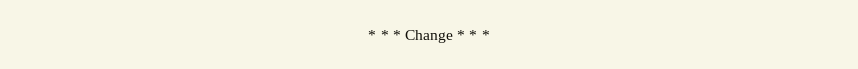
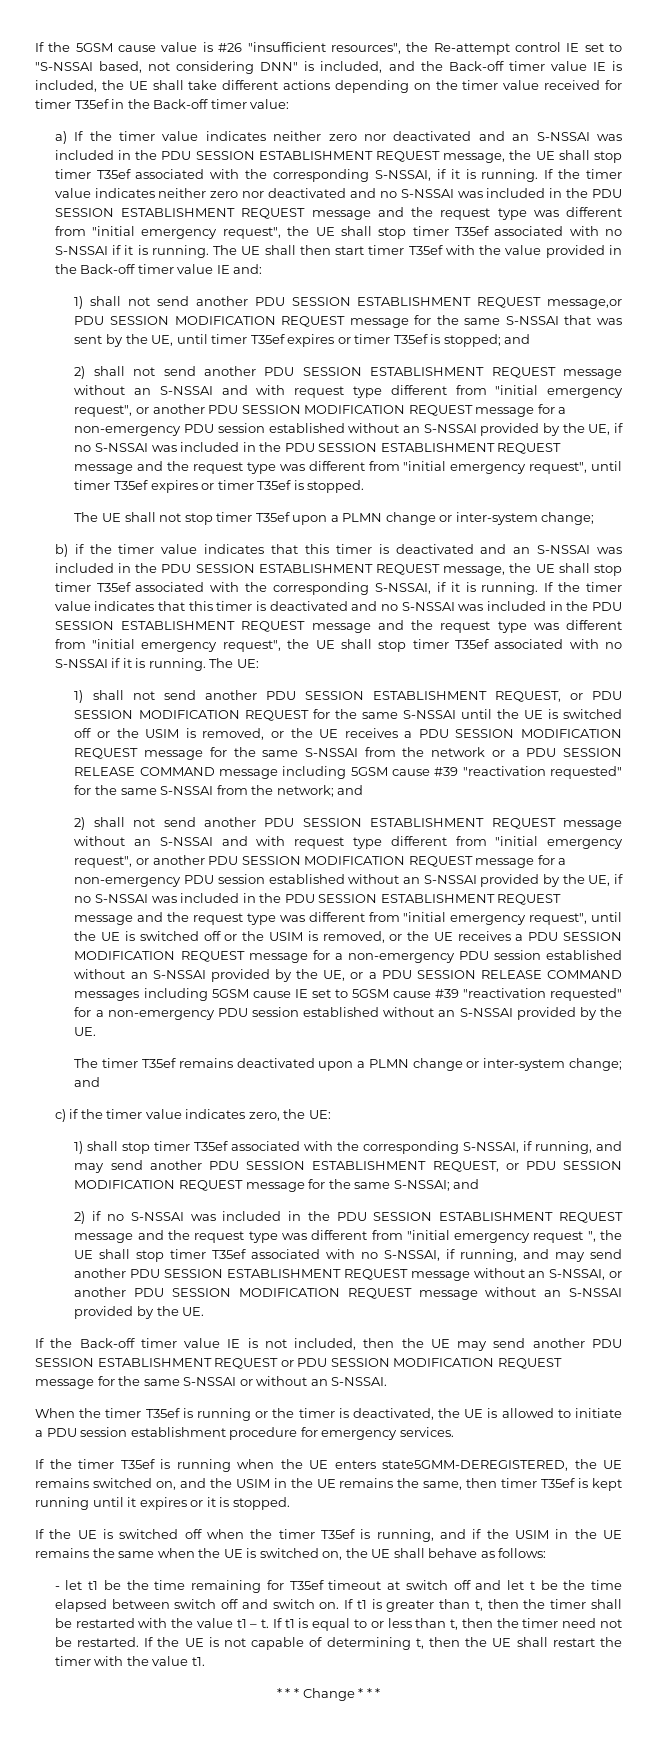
(368, 35) none -> [35,42,622,55] [35,61,623,74] [35,80,622,93] [35,99,290,109] [54,131,622,144] [54,150,622,163] [54,169,622,182] [54,188,622,198] [54,207,622,220] [54,226,622,239] [54,245,622,258] [54,264,263,274] [74,296,622,309] [74,315,622,328] [74,334,531,347] [74,366,622,379] [74,385,623,398] [74,404,567,417] [74,423,623,436] [74,442,562,454] [74,461,622,474] [74,480,365,493] [74,512,595,525] [54,544,622,557] [54,563,622,576] [54,582,622,595] [54,601,622,611] [54,620,622,633] [54,639,622,652] [54,658,259,671] [74,690,622,703] [74,709,622,721] [74,728,622,740] [74,747,622,760] [74,766,622,779] [74,785,364,797] [74,817,622,830] [74,836,623,849] [74,855,567,868] [74,874,623,887] [74,893,562,905] [74,912,622,925] [74,931,622,943] [74,950,622,963] [74,969,622,982] [74,988,622,1001] [74,1007,622,1020] [74,1027,97,1036] [74,1058,622,1071] [74,1077,101,1087] [54,1109,331,1122] [74,1141,622,1154] [74,1160,622,1173] [74,1179,480,1192] [74,1211,623,1224] [74,1230,622,1243] [74,1249,622,1262] [74,1268,622,1281] [74,1287,622,1300] [74,1306,205,1319] [35,1338,622,1351] [35,1358,562,1369] [35,1376,388,1389] [35,1408,622,1421] [35,1427,454,1440] [35,1459,622,1472] [35,1478,622,1491] [35,1497,290,1510] [35,1529,623,1542] [35,1548,547,1560] [54,1580,622,1593] [54,1599,622,1612] [54,1618,623,1631] [54,1637,622,1650] [54,1656,205,1666] If the 5GSM cause value is #26 "insufficient resources", the Re-attempt control IE set to "S-NSSAI based, not considering DNN" is included, and the Back-off timer value IE is included, the UE shall take different actions depending on the timer value received for timer T35ef in the Back-off timer value: // a) If the timer value indicates neither zero nor deactivated and an S-NSSAI was included in the PDU SESSION ESTABLISHMENT REQUEST message, the UE shall stop timer T35ef associated with the corresponding S-NSSAI, if it is running. If the timer value indicates neither zero nor deactivated and no S-NSSAI was included in the PDU SESSION ESTABLISHMENT REQUEST message and the request type was different from "initial emergency request", the UE shall stop timer T35ef associated with no S-NSSAI if it is running. The UE shall then start timer T35ef with the value provided in the Back-off timer value IE and: // 1) shall not send another PDU SESSION ESTABLISHMENT REQUEST message,or PDU SESSION MODIFICATION REQUEST message for the same S-NSSAI that was sent by the UE, until timer T35ef expires or timer T35ef is stopped; and // 2) shall not send another PDU SESSION ESTABLISHMENT REQUEST message without an S-NSSAI and with request type different from "initial emergency request", or another PDU SESSION MODIFICATION REQUEST message for a non-emergency PDU session established without an S-NSSAI provided by the UE, if no S-NSSAI was included in the PDU SESSION ESTABLISHMENT REQUEST message and the request type was different from "initial emergency request", until timer T35ef expires or timer T35ef is stopped. // The UE shall not stop timer T35ef upon a PLMN change or inter-system change; // b) if the timer value indicates that this timer is deactivated and an S-NSSAI was included in the PDU SESSION ESTABLISHMENT REQUEST message, the UE shall stop timer T35ef associated with the corresponding S-NSSAI, if it is running. If the timer value indicates that this timer is deactivated and no S-NSSAI was included in the PDU SESSION ESTABLISHMENT REQUEST message and the request type was different from "initial emergency request", the UE shall stop timer T35ef associated with no S-NSSAI if it is running. The UE: // 1) shall not send another PDU SESSION ESTABLISHMENT REQUEST, or PDU SESSION MODIFICATION REQUEST for the same S-NSSAI until the UE is switched off or the USIM is removed, or the UE receives a PDU SESSION MODIFICATION REQUEST message for the same S-NSSAI from the network or a PDU SESSION RELEASE COMMAND message including 5GSM cause #39 "reactivation requested" for the same S-NSSAI from the network; and // 2) shall not send another PDU SESSION ESTABLISHMENT REQUEST message without an S-NSSAI and with request type different from "initial emergency request", or another PDU SESSION MODIFICATION REQUEST message for a non-emergency PDU session established without an S-NSSAI provided by the UE, if no S-NSSAI was included in the PDU SESSION ESTABLISHMENT REQUEST message and the request type was different from "initial emergency request", until the UE is switched off or the USIM is removed, or the UE receives a PDU SESSION MODIFICATION REQUEST message for a non-emergency PDU session established without an S-NSSAI provided by the UE, or a PDU SESSION RELEASE COMMAND messages including 5GSM cause IE set to 5GSM cause #39 "reactivation requested" for a non-emergency PDU session established without an S-NSSAI provided by the UE. // The timer T35ef remains deactivated upon a PLMN change or inter-system change; and // c) if the timer value indicates zero, the UE: // 1) shall stop timer T35ef associated with the corresponding S-NSSAI, if running, and may send another PDU SESSION ESTABLISHMENT REQUEST, or PDU SESSION MODIFICATION REQUEST message for the same S-NSSAI; and // 2) if no S-NSSAI was included in the PDU SESSION ESTABLISHMENT REQUEST message and the request type was different from "initial emergency request ", the UE shall stop timer T35ef associated with no S-NSSAI, if running, and may send another PDU SESSION ESTABLISHMENT REQUEST message without an S-NSSAI, or another PDU SESSION MODIFICATION REQUEST message without an S-NSSAI provided by the UE. // If the Back-off timer value IE is not included, then the UE may send another PDU SESSION ESTABLISHMENT REQUEST or PDU SESSION MODIFICATION REQUEST message for the same S-NSSAI or without an S-NSSAI. // When the timer T35ef is running or the timer is deactivated, the UE is allowed to initiate a PDU session establishment procedure for emergency services. // If the timer T35ef is running when the UE enters state5GMM-DEREGISTERED, the UE remains switched on, and the USIM in the UE remains the same, then timer T35ef is kept running until it expires or it is stopped. // If the UE is switched off when the timer T35ef is running, and if the USIM in the UE remains the same when the UE is switched on, the UE shall behave as follows: // - let t1 be the time remaining for T35ef timeout at switch off and let t be the time elapsed between switch off and switch on. If t1 is greater than t, then the timer shall be restarted with the value t1 – t. If t1 is equal to or less than t, then the timer need not be restarted. If the UE is not capable of determining t, then the UE shall restart the timer with the value t1. //

